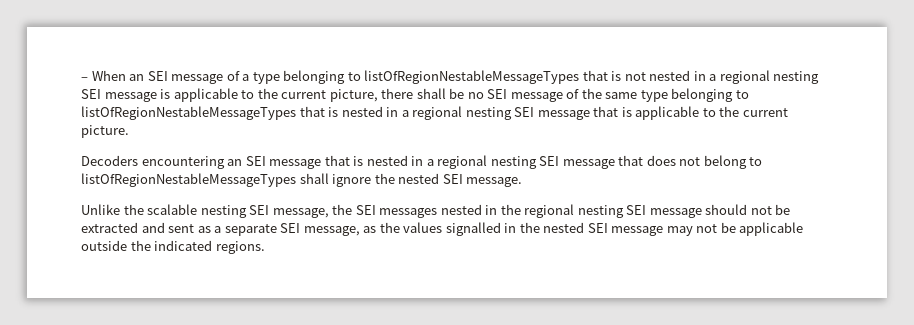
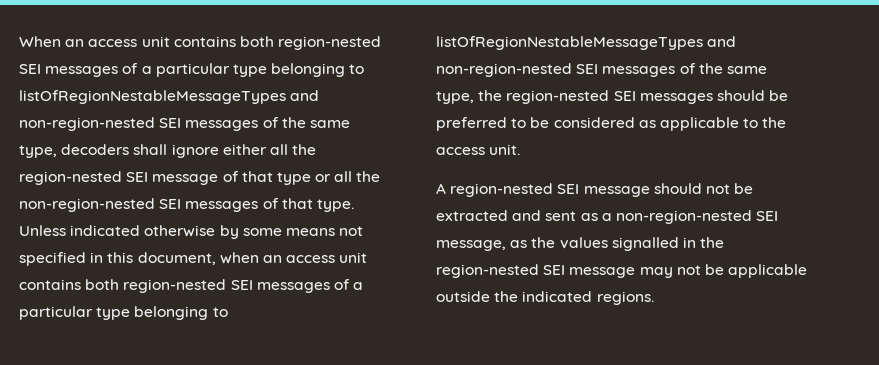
[81,77,88,81] – -> (19, 41) none
[147,70,820,84] [81,88,749,102] [81,106,788,120] [81,125,129,138] [81,155,763,169] [81,173,523,187] [81,204,624,218] SEI message of a type belonging to listOfRegionNestableMessageTypes that is not nested in a regional nesting SEI message is applicable to the current picture, there shall be no SEI message of the same type belonging to listOfRegionNestableMessageTypes that is nested in a regional nesting SEI message that is applicable to the current picture. // Decoders encountering an SEI message that is nested in a regional nesting SEI message that does not belong to listOfRegionNestableMessageTypes shall ignore the nested SEI message. // Unlike the scalable nesting SEI message, the SEI messages nested in the regional nesting -> [88,36,382,50] [19,63,365,77] [19,90,320,104] [19,117,350,131] [19,144,317,158] [19,171,381,185] [19,198,354,212] [19,225,364,239] [19,252,368,266] [19,279,364,293] [19,306,228,320] [436,36,737,50] [436,63,767,77] [436,90,789,104] [436,117,787,131] [436,144,521,155] [436,183,554,197] access unit contains both region-nested SEI messages of a particular type belonging to listOfRegionNestableMessageTypes and non-region-nested SEI messages of the same type, decoders shall ignore either all the region-nested SEI message of that type or all the non-region-nested SEI messages of that type. Unless indicated otherwise by some means not specified in this document, when an access unit contains both region-nested SEI messages of a particular type belonging to listOfRegionNestableMessageTypes and non-region-nested SEI messages of the same type, the region-nested SEI messages should be preferred to be considered as applicable to the access unit. // A region-nested
[224,224,277,236] separate -> [615,210,752,224] non-region-nested
[543,222,585,233] nested -> [436,264,539,278] region-nested

